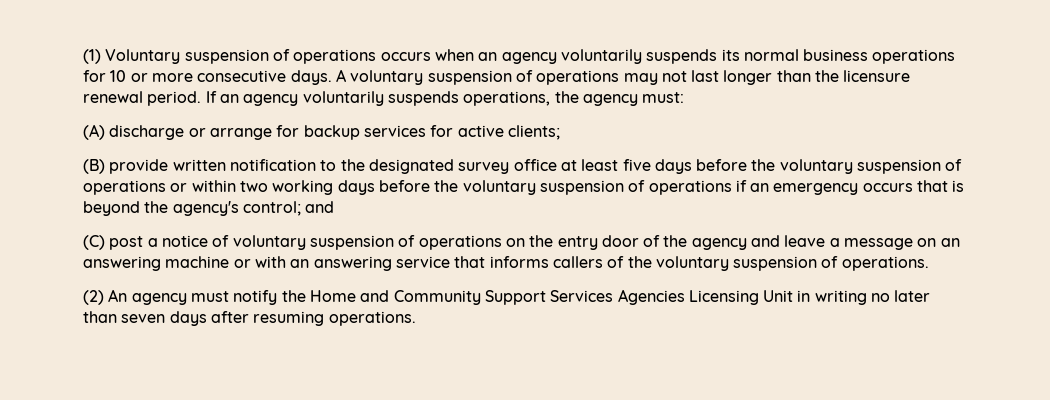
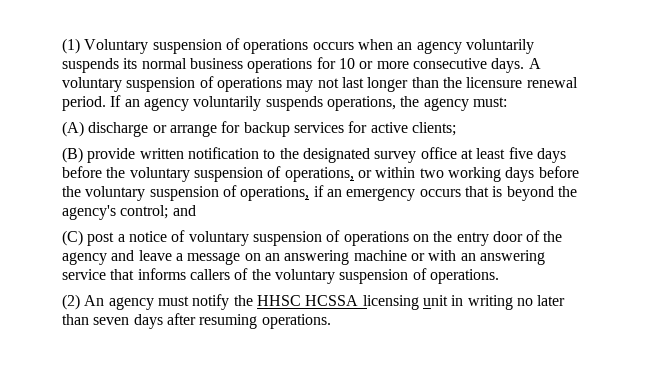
[83,180,166,195] operations -> [284,167,354,182] operations,
[648,180,732,195] operations -> [240,186,310,201] operations,
[309,289,794,305] Home and Community Support Services Agencies Licensing Unit -> [256,295,448,310] HHSC HCSSA licensing unit

